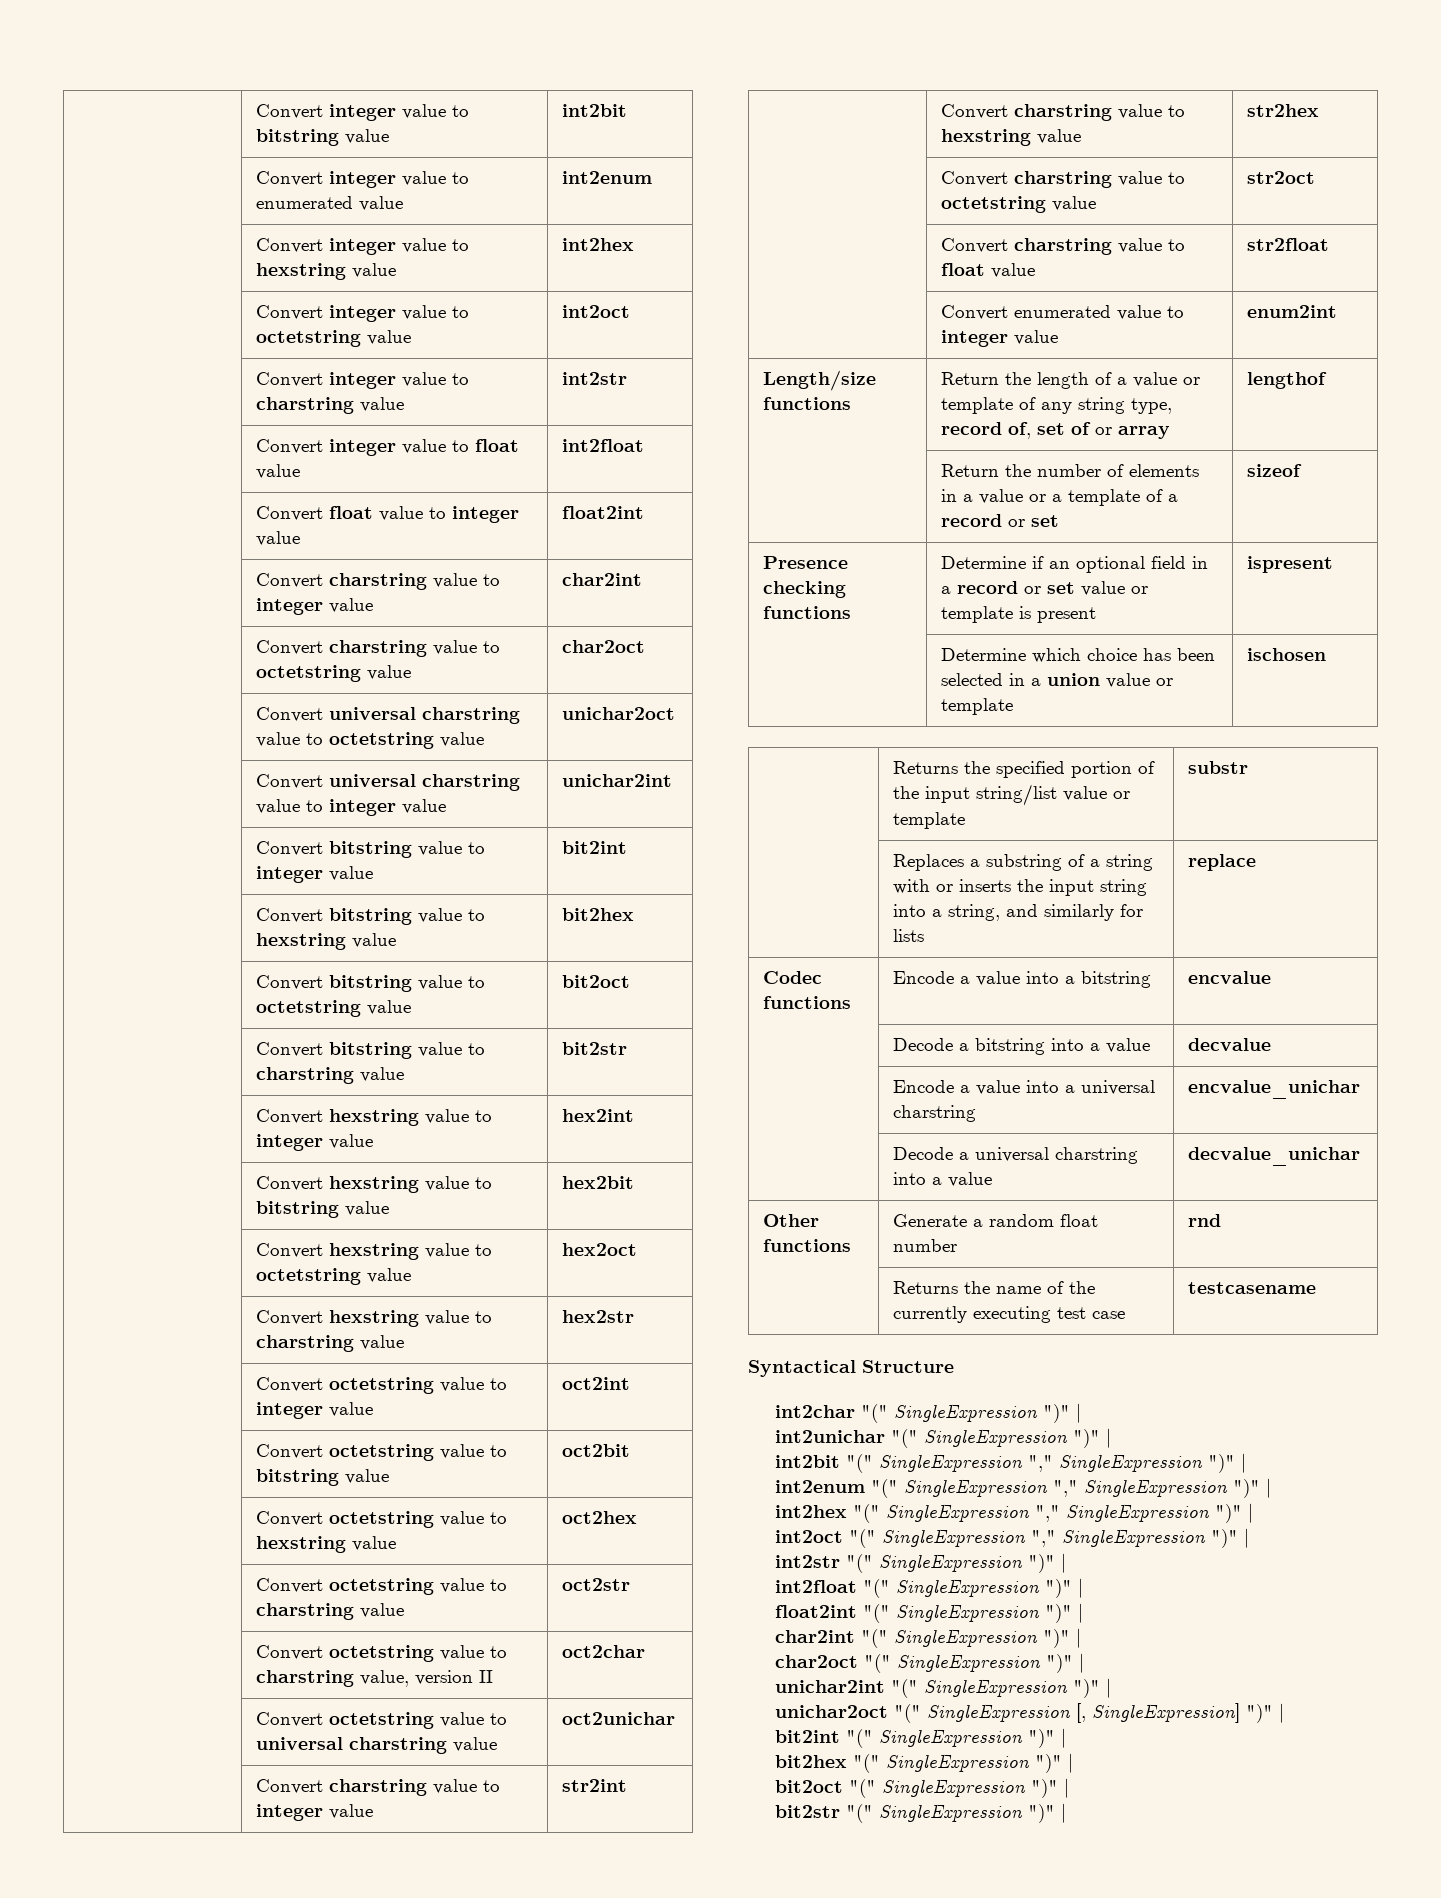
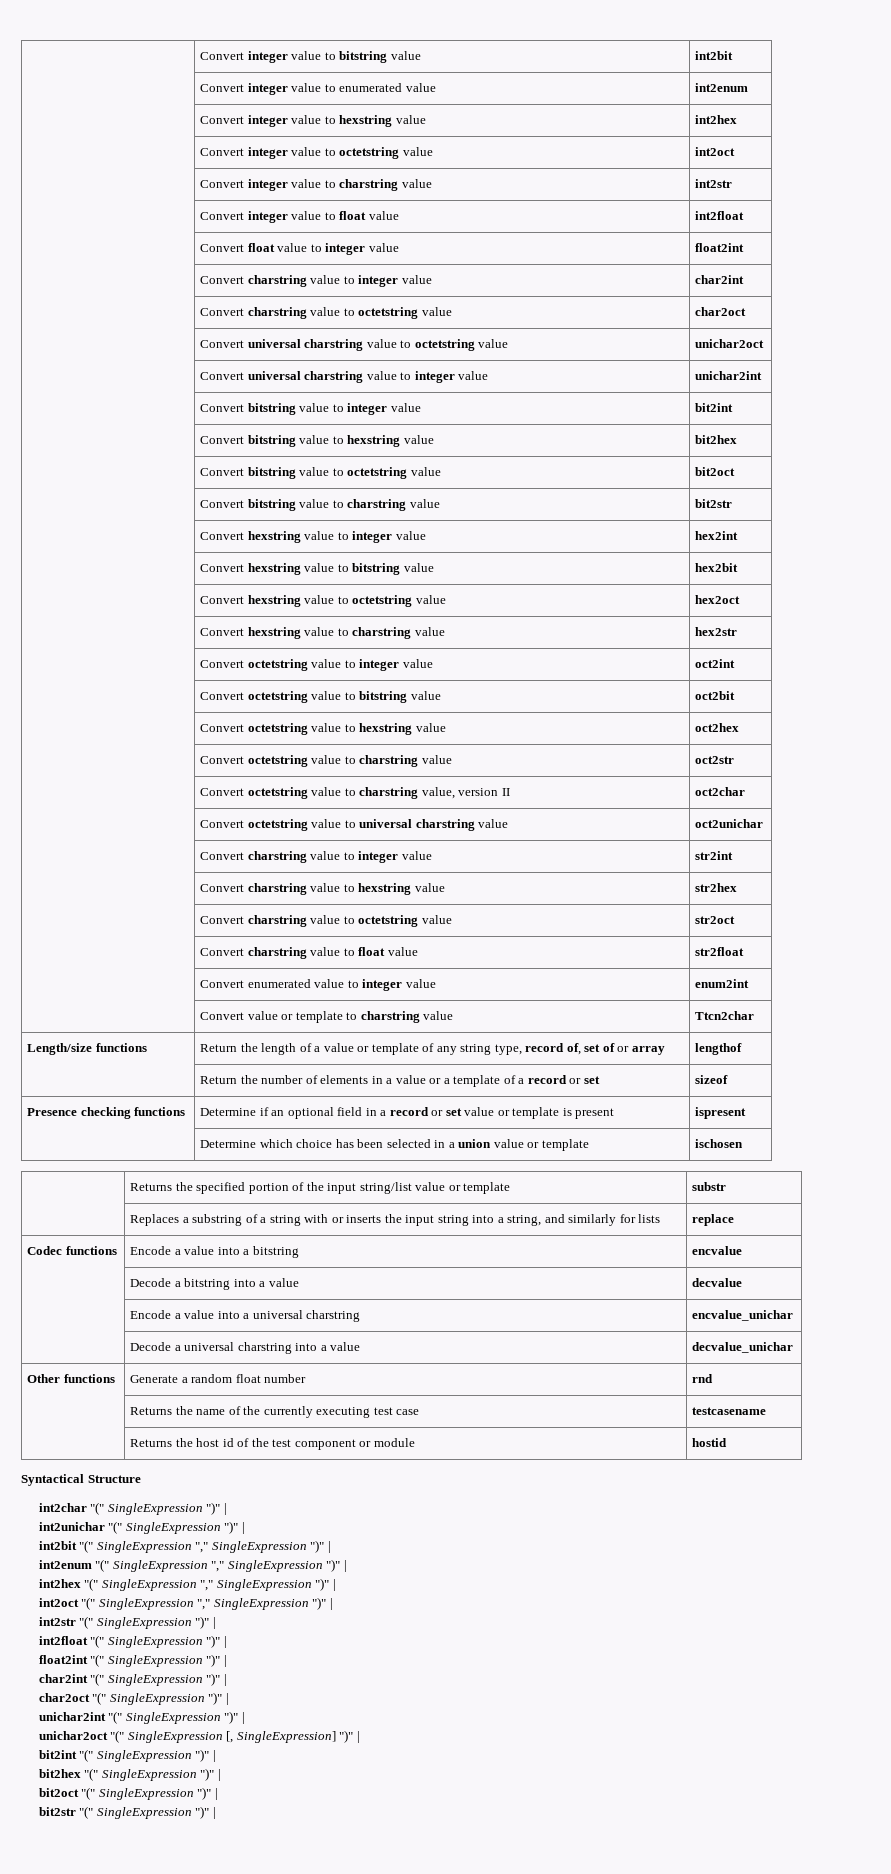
(1338, 311) none -> [200,1011,454,1023] [695,1011,755,1020] // | Convert value or template to charstring value | Ttcn2char
(1317, 1288) none -> [130,1438,415,1450] [692,1438,728,1447] // | Returns the host id of the test component or module | hostid

